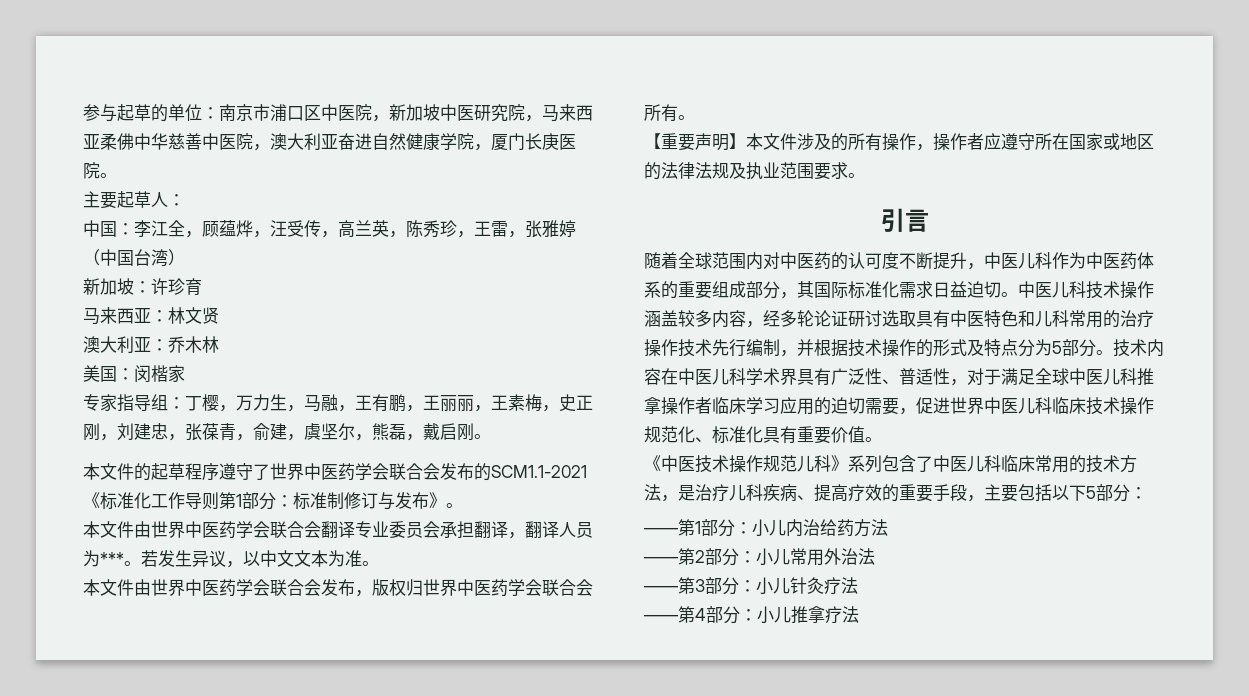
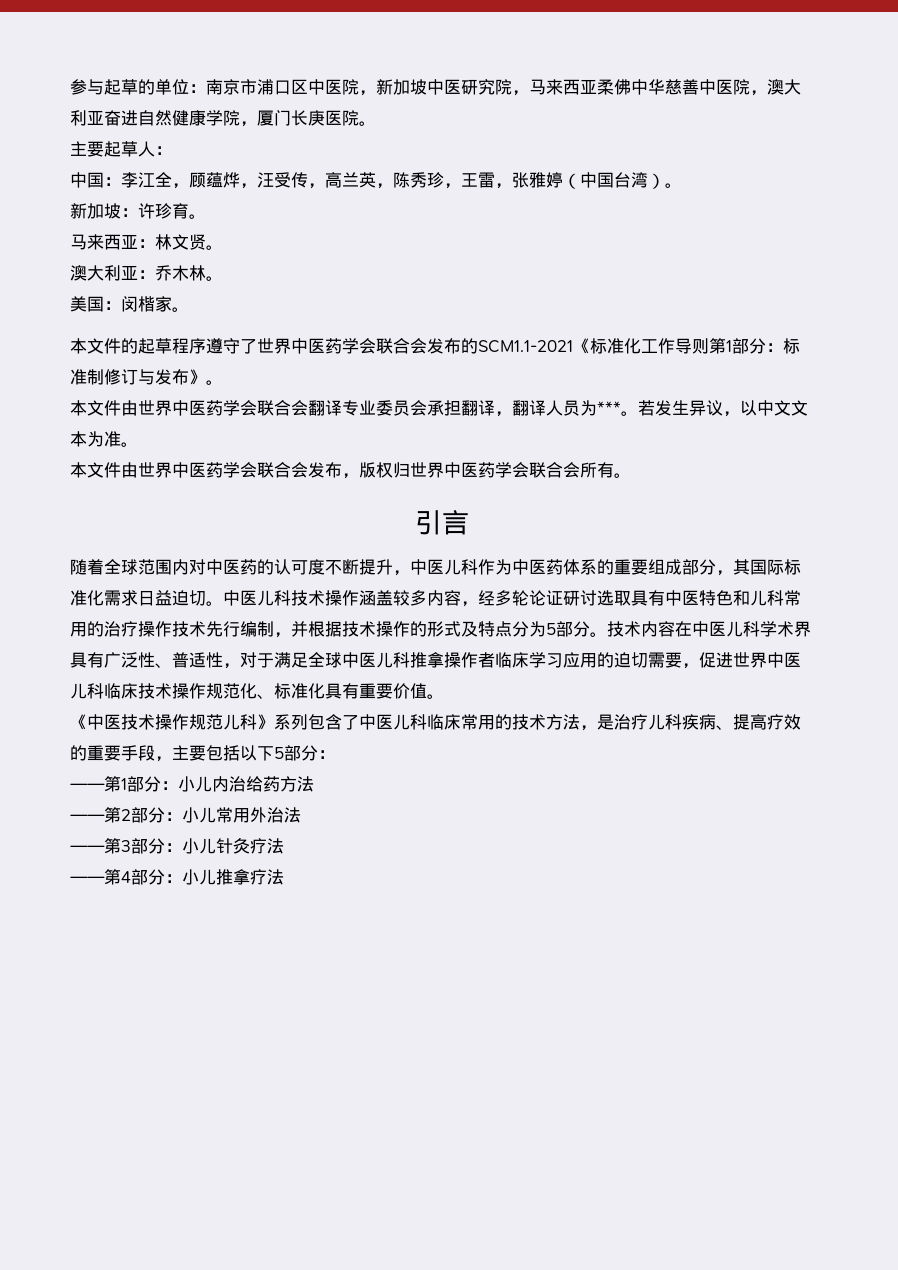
(185, 257) none -> [665,183,682,188] 。
(202, 286) none -> [189,214,206,219] 。
(219, 315) none -> [206,245,223,250] 。
(219, 344) none -> [206,276,223,281] 。
[83,394,593,412] [83,423,474,441] // 专家指导组：丁樱，万力生，马融，王有鹏，王丽丽，王素梅，史正刚，刘建忠，张葆青，俞建，虞坚尔，熊磊，戴启刚 -> (172, 304) none
[644,133,1154,151] [644,162,865,180] // 【重要声明】本文件涉及的所有操作，操作者应遵守所在国家或地区的法律法规及执业范围要求。 -> (631, 475) none

